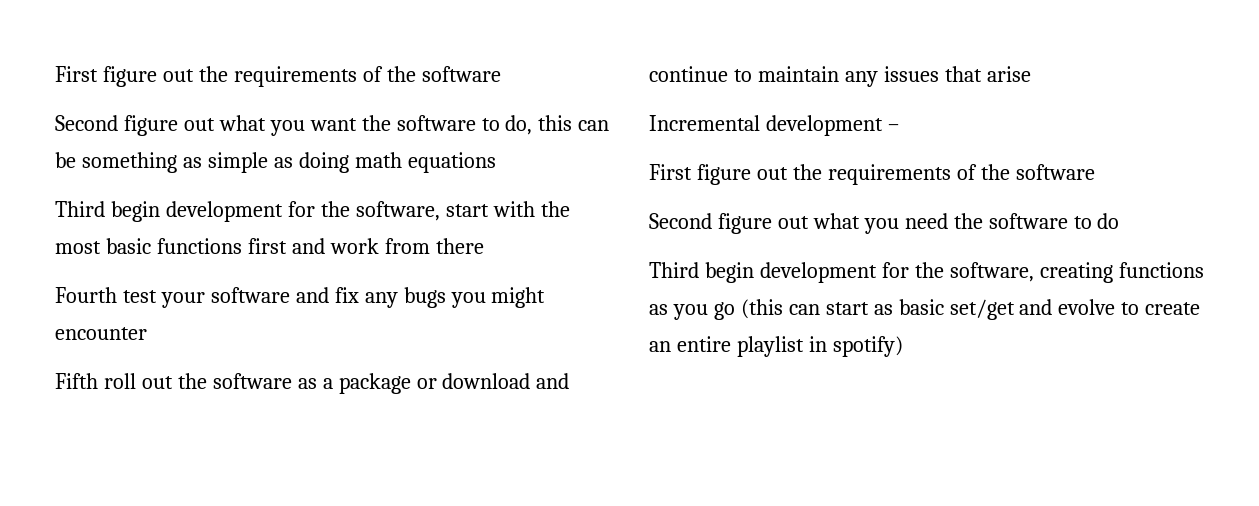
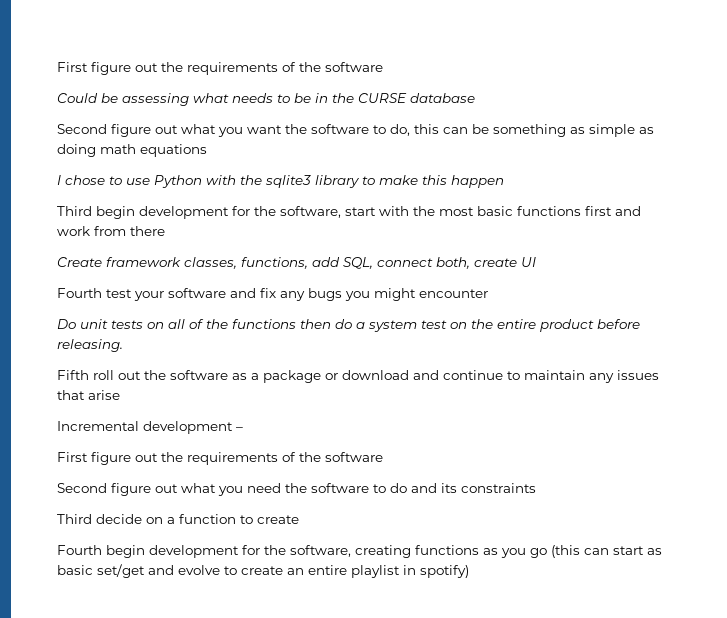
[55,66,501,87] First figure out the requirements of the software -> [57,62,383,75] [57,93,475,106] First figure out the requirements of the software // Could be assessing what needs to be in the CURSE database
(496, 162) none -> [57,175,504,188] // I chose to use Python with the sqlite3 library to make this happen
(484, 246) none -> [57,257,536,269] // Create framework classes, functions, add SQL, connect both, create UI
(147, 333) none -> [57,319,640,332] [57,339,123,352] // Do unit tests on all of the functions then do a system test on the entire product before releasing.
[649,262,699,278] // Third -> [411,483,536,493] [57,514,299,524] [57,545,102,555] and its constraints // Third decide on a function to create // Fourth

